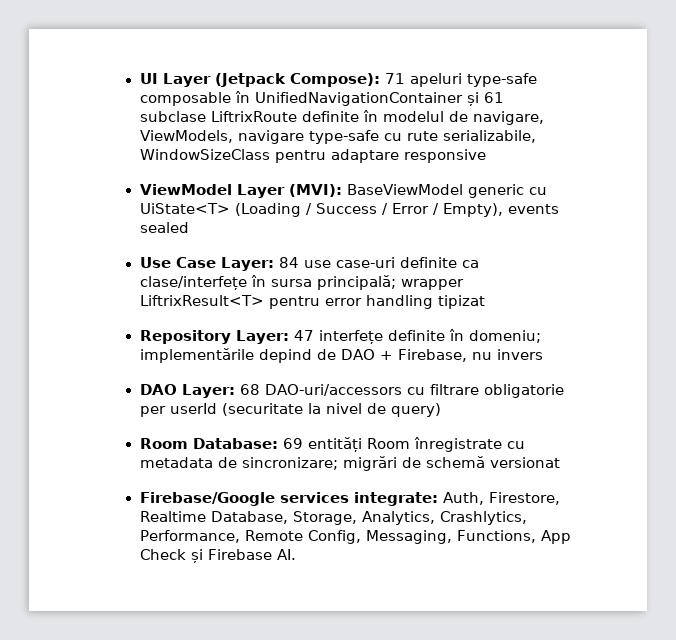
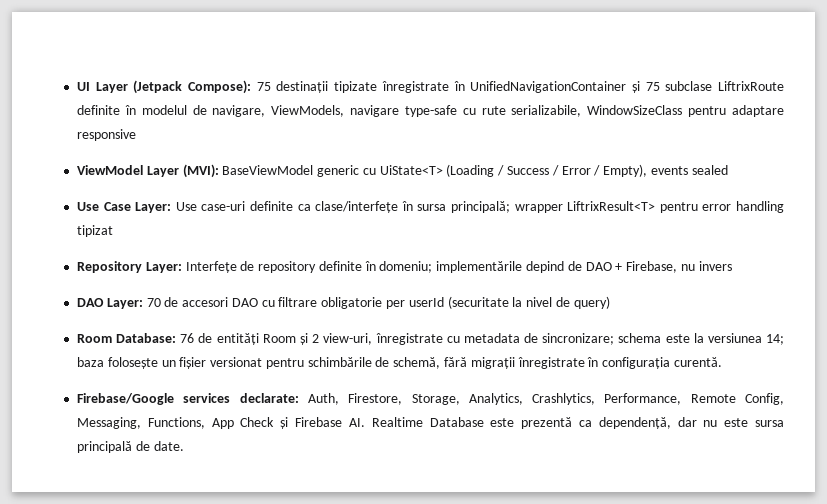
[384,73,537,87] [139,92,231,106] 71 apeluri type-safe composable -> [256,81,449,93] 75 destinații tipizate înregistrate
[483,92,504,103] 61 -> [645,82,660,91] 75
[278,257,331,268] 84 use -> [175,202,197,211] Use
[293,330,383,344] 47 interfețe -> [185,261,317,273] Interfețe de repository
[239,384,402,396] 68 DAO-uri/accessors -> [146,297,258,307] 70 de accesori DAO
[282,437,410,452] 69 entități Room -> [180,333,373,345] 76 de entități Room și 2 view-uri,
[342,456,560,471] migrări de schemă versionat -> [618,333,785,345] [76,357,722,369] schema este la versiunea 14; baza folosește un fișier versionat pentru schimbările de schemă, fără migrații înregistrate în configurația curentă.
[353,492,438,506] integrate: -> [239,393,299,403] declarate:
[139,511,288,524] Realtime Database, -> (403, 399) none
(296, 554) none -> [371,417,784,429] [76,441,184,453] Realtime Database este prezentă ca dependență, dar nu este sursa principală de date.

